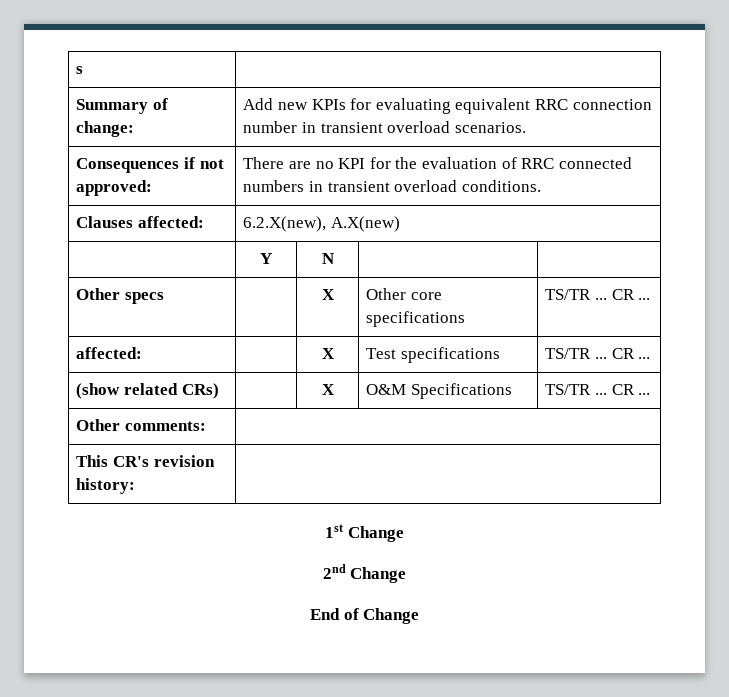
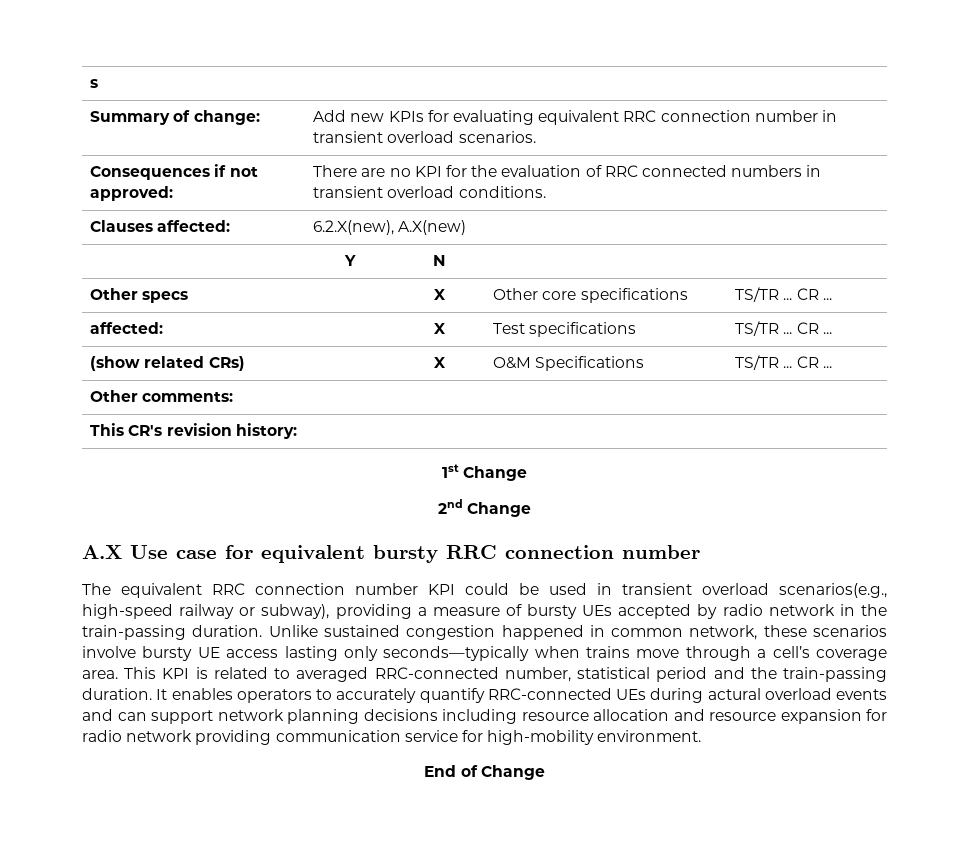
(407, 575) none -> [82,545,700,563] [82,583,887,598] [82,604,887,619] [82,625,887,640] [82,646,887,661] [82,667,888,682] [82,688,887,703] [82,709,887,724] [82,730,702,745] // A.X Use case for equivalent bursty RRC connection number // The equivalent RRC connection number KPI could be used in transient overload scenarios(e.g., high-speed railway or subway), providing a measure of bursty UEs accepted by radio network in the train-passing duration. Unlike sustained congestion happened in common network, these scenarios involve bursty UE access lasting only seconds—typically when trains move through a cell’s coverage area. This KPI is related to averaged RRC-connected number, statistical period and the train-passing duration. It enables operators to accurately quantify RRC-connected UEs during actural overload events and can support network planning decisions including resource allocation and resource expansion for radio network providing communication service for high-mobility environment.

